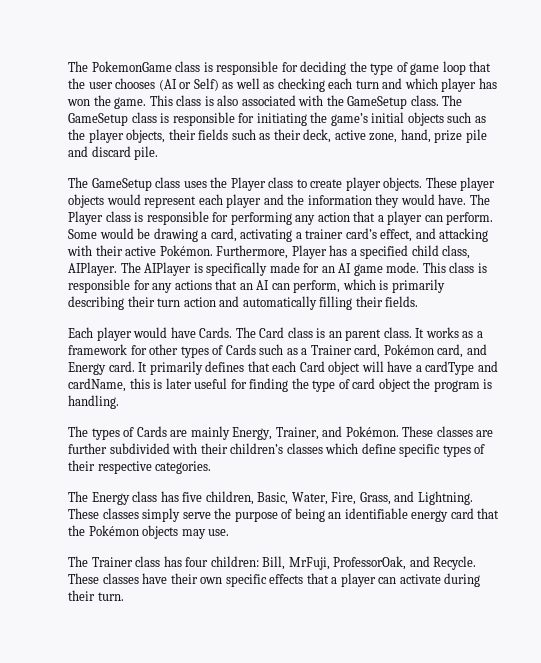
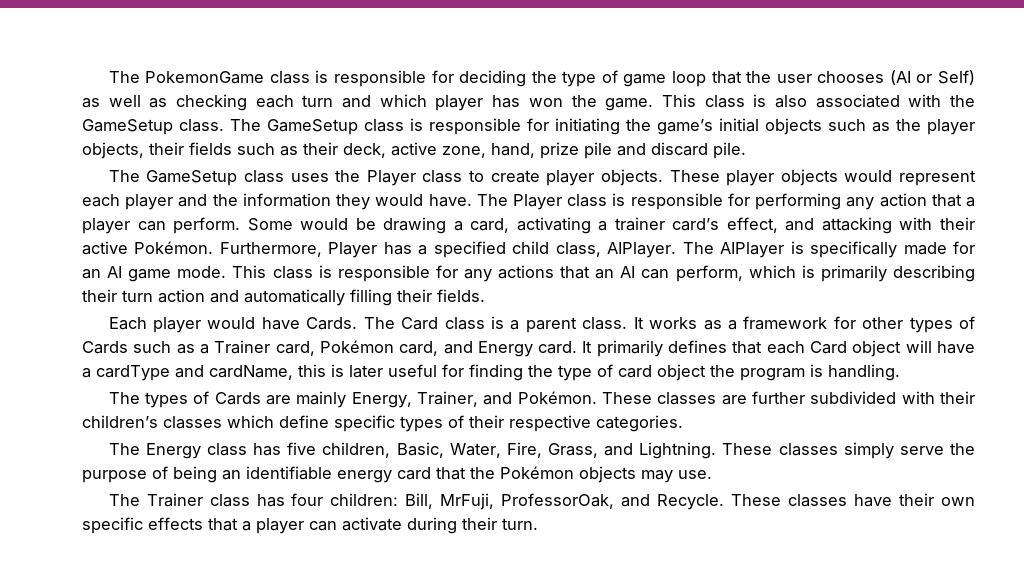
[328,331,342,338] an -> [510,320,520,330] a

